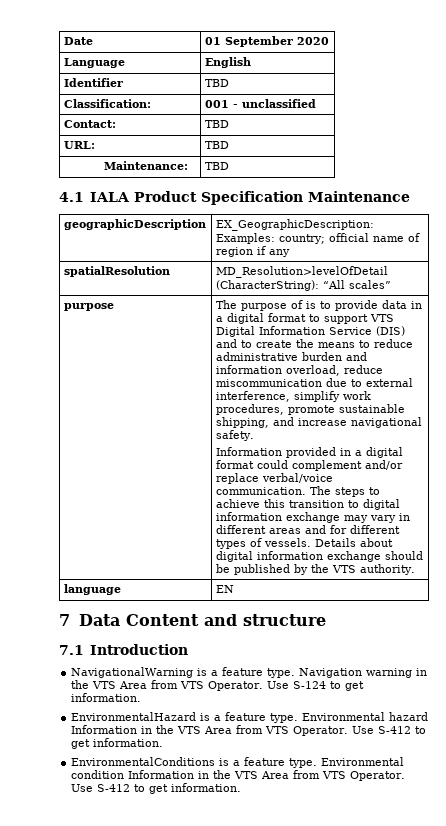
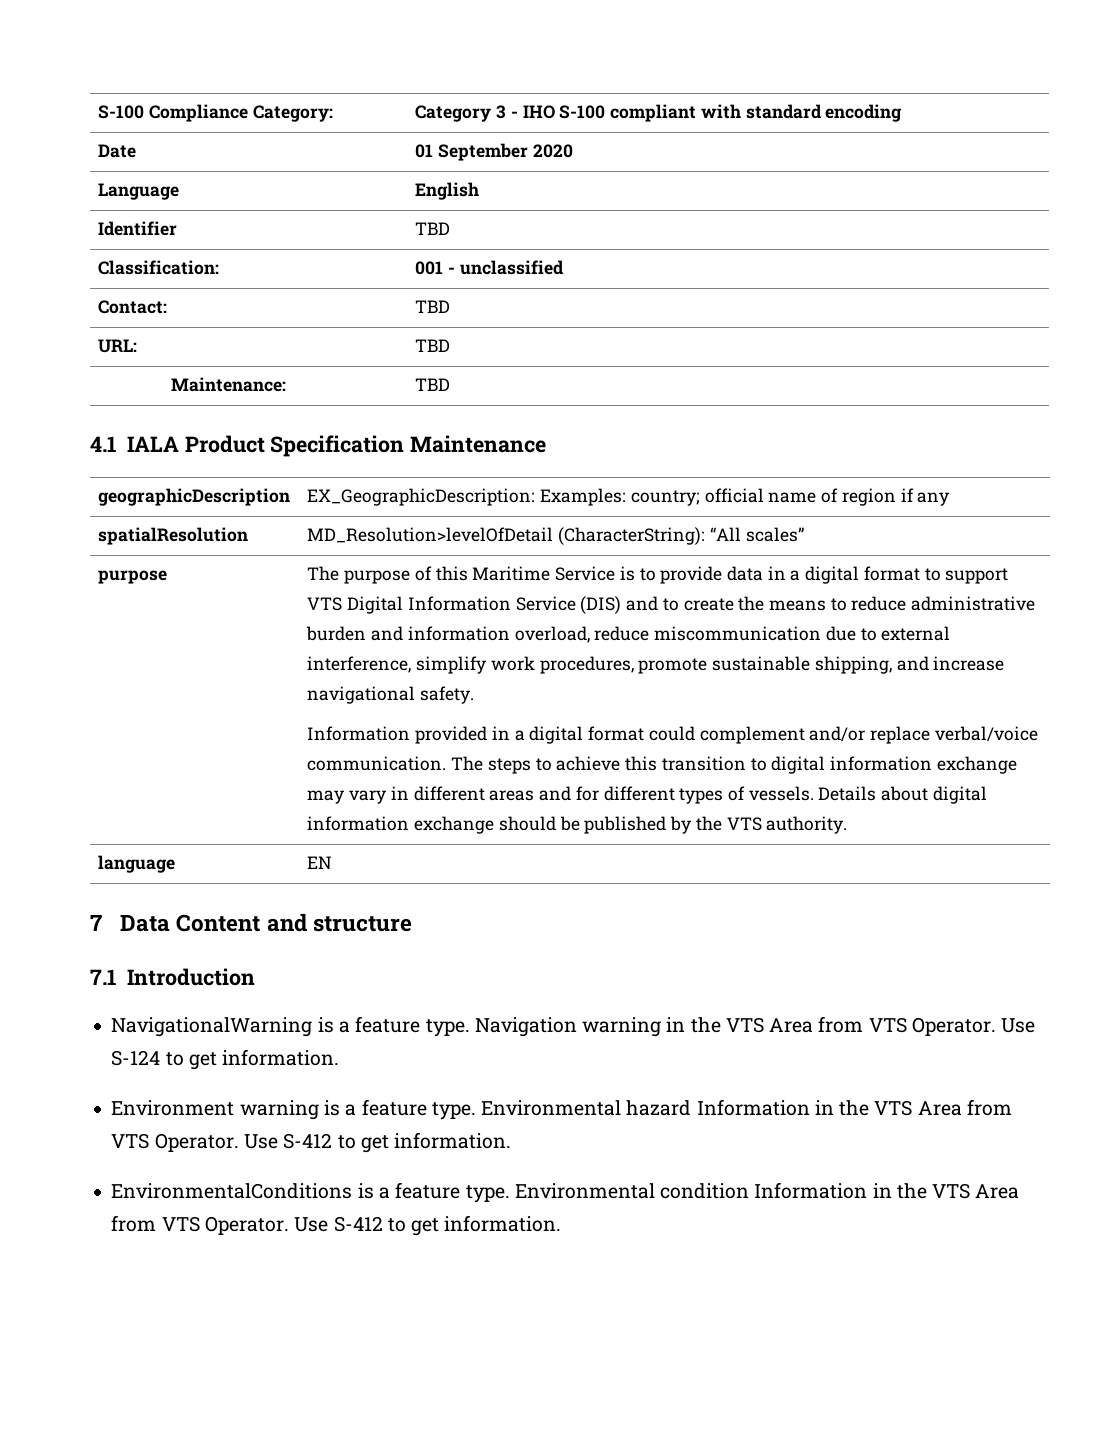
(63, 41) none -> [98,104,333,122] [415,104,903,122] S-100 Compliance Category: | Category 3 - IHO S-100 compliant with standard encoding //
(303, 304) none -> [435,566,616,581] this Maritime Service
[71,712,197,721] EnvironmentalHazard -> [111,1100,319,1120] Environment warning

